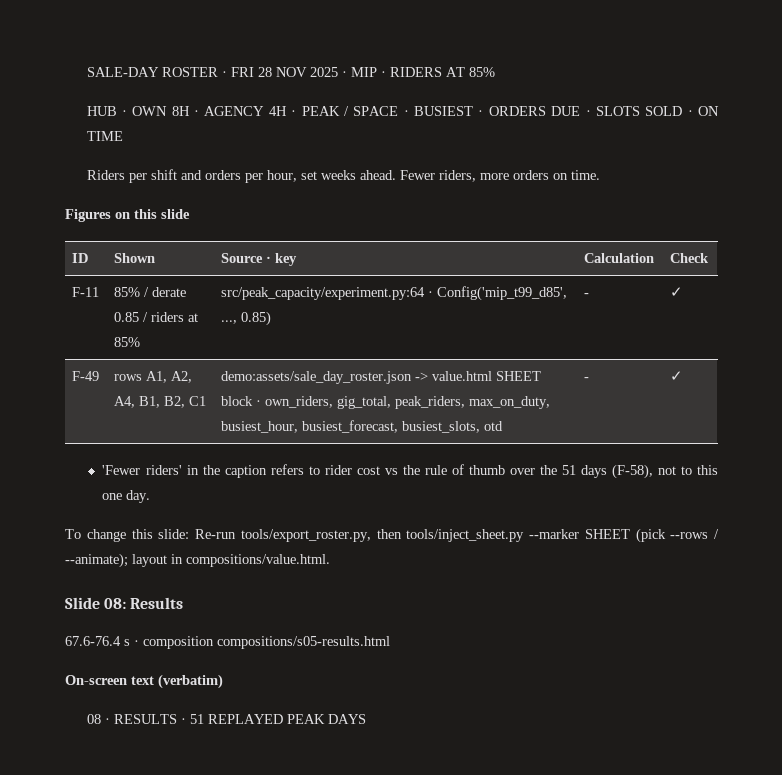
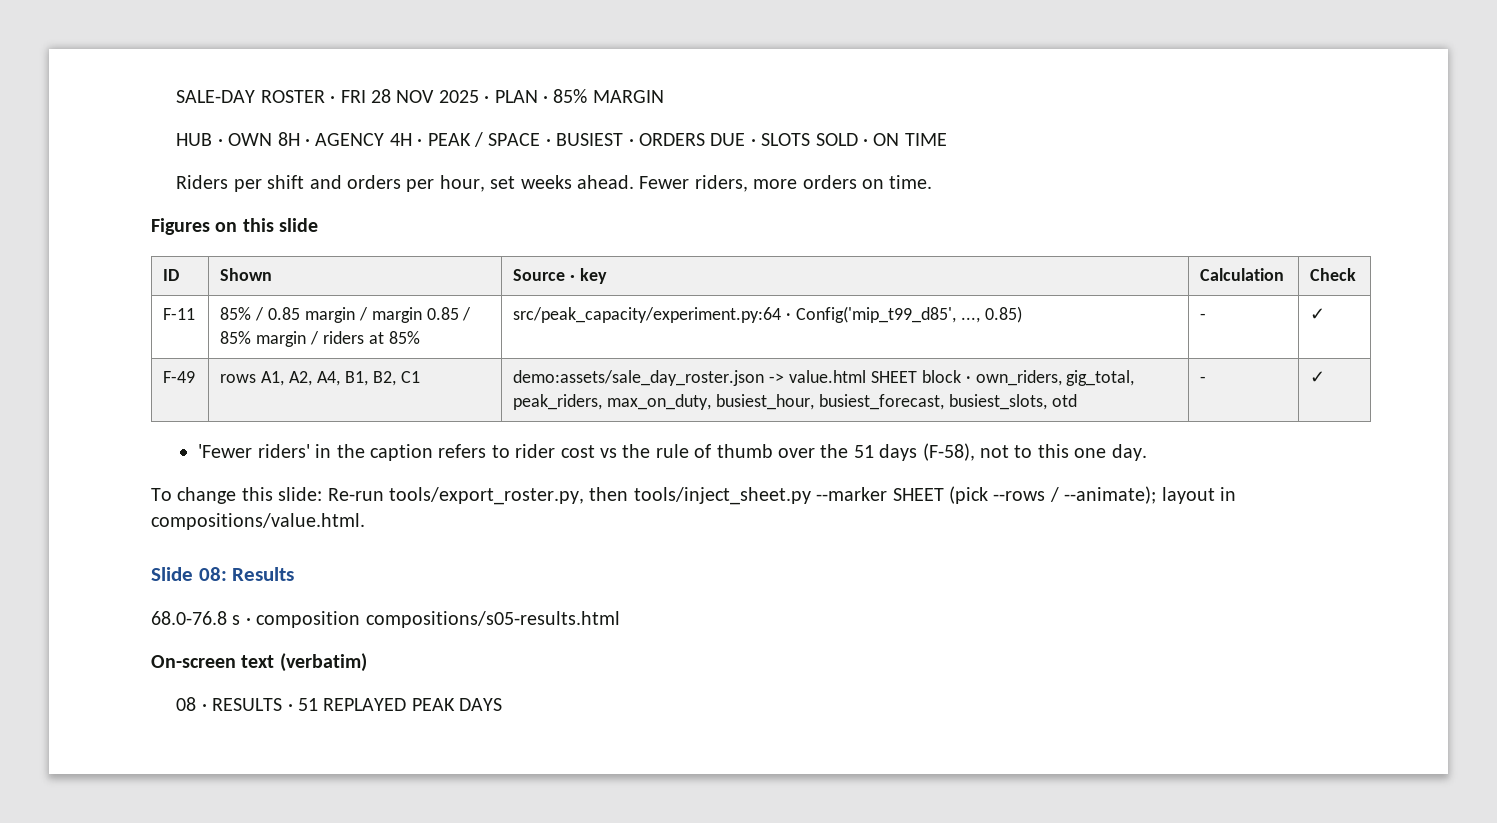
[350,67,495,77] MIP · RIDERS AT 85% -> [494,89,664,103] PLAN · 85% MARGIN
[152,287,187,297] [114,312,140,322] derate 0.85 -> [268,307,472,323] [220,331,307,347] 0.85 margin / margin 0.85 / 85% margin
[65,636,121,646] 67.6-76.4 -> [151,611,227,625] 68.0-76.8

